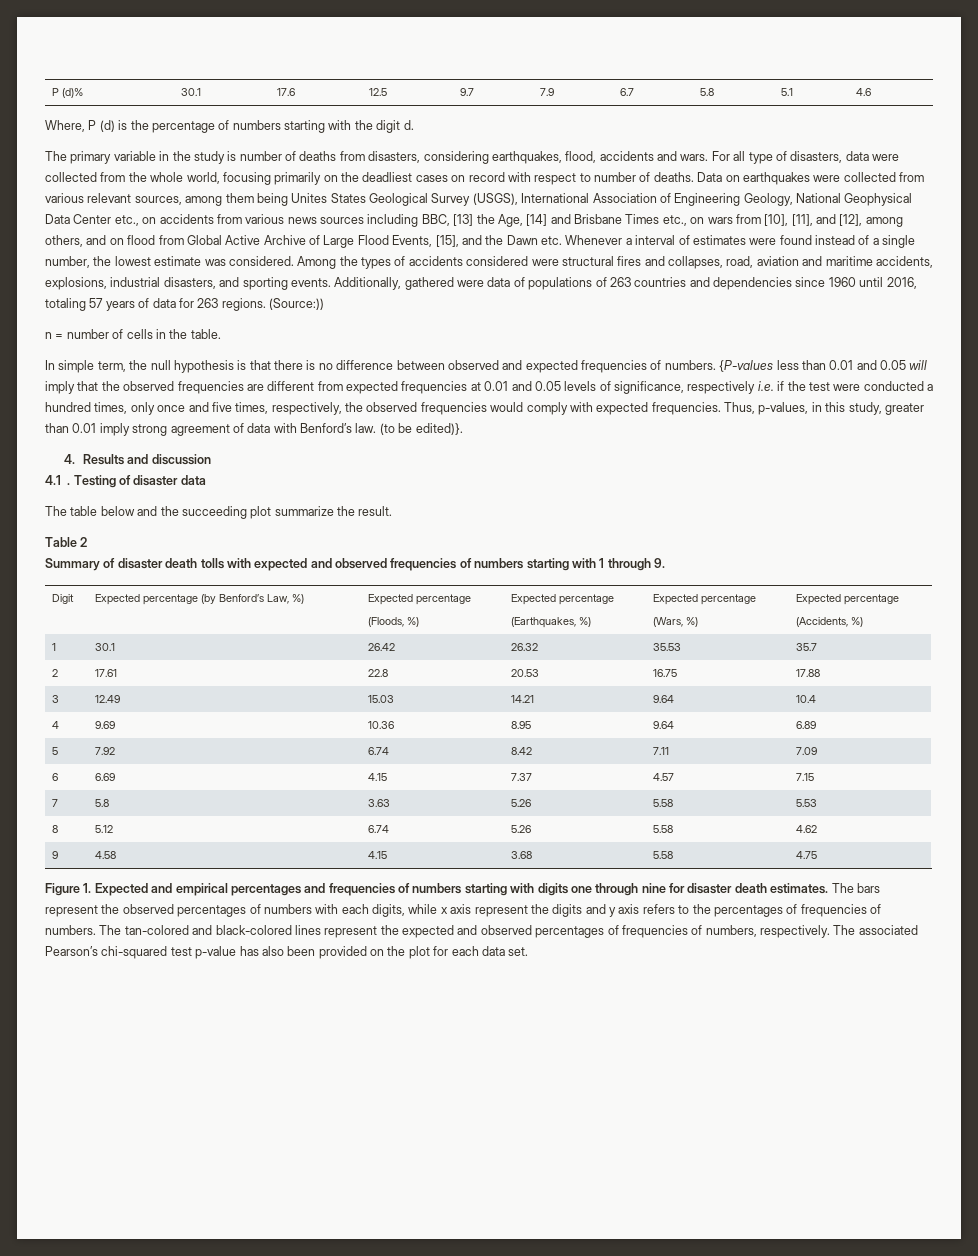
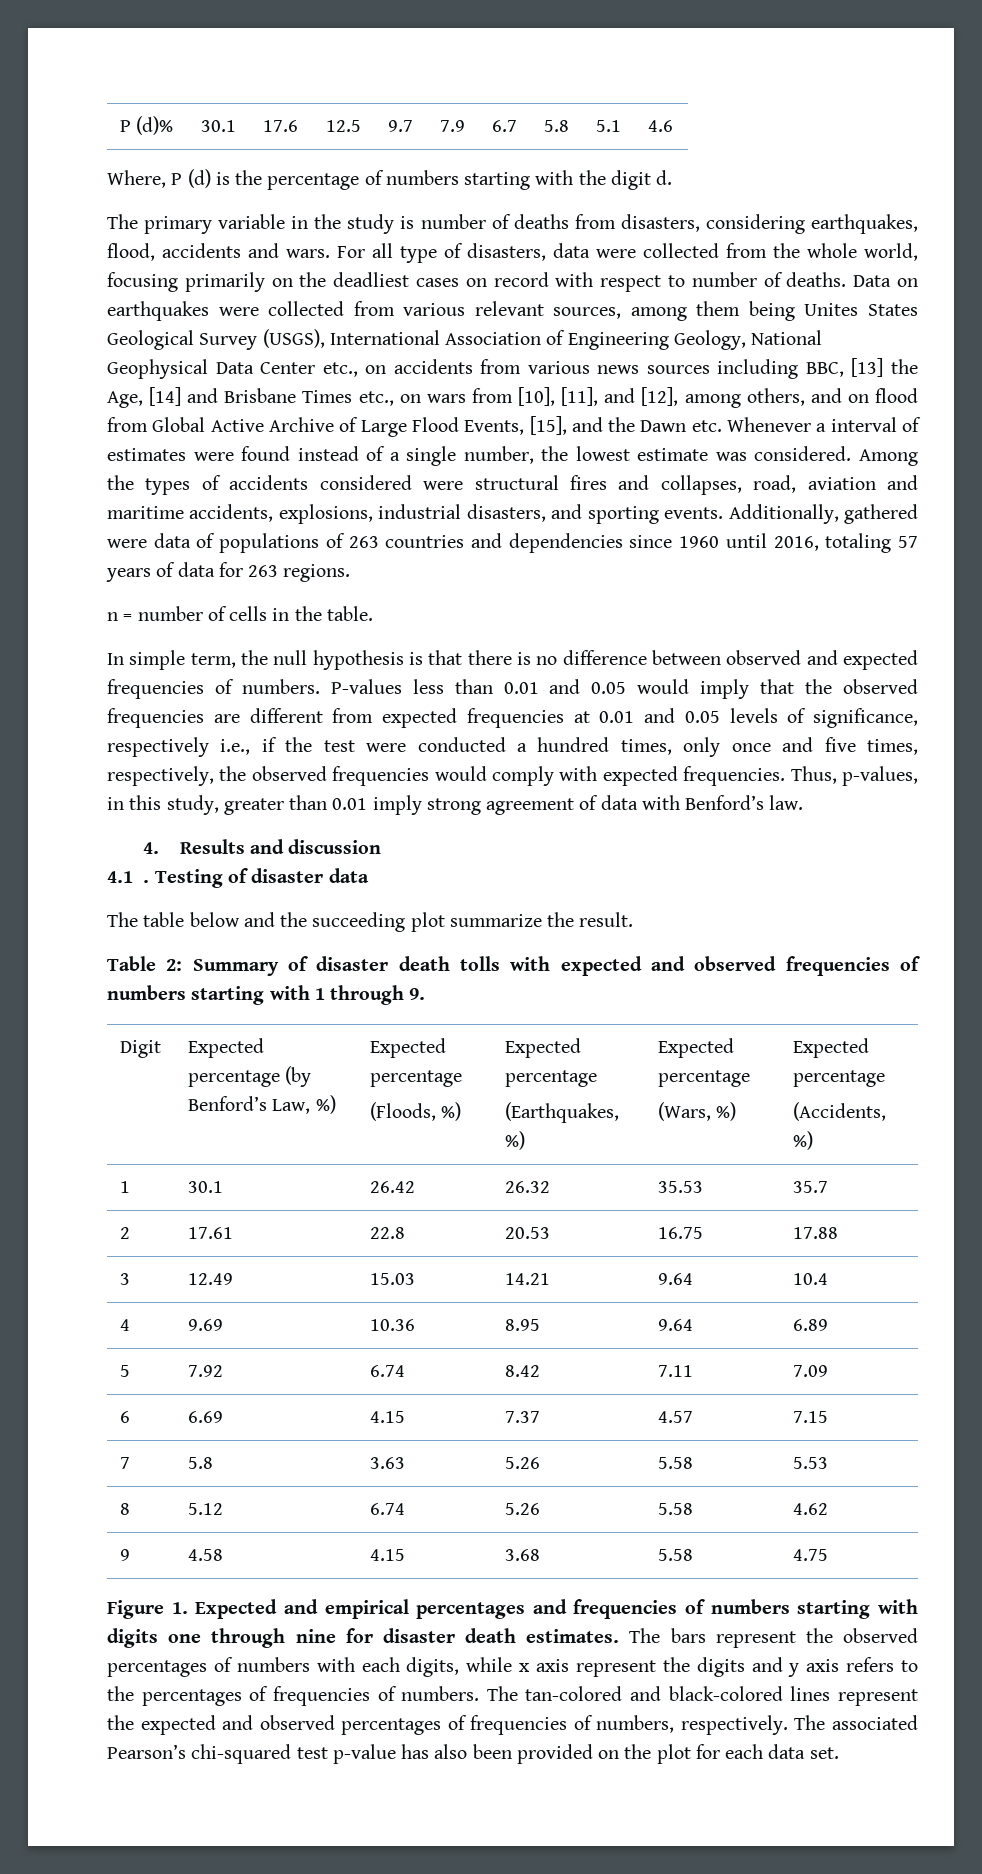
[269,298,324,310] (Source:)) -> (351, 573) none
[719,360,774,372] {P-values -> [330,679,402,694] P-values
[909,360,928,370] will -> [637,679,690,694] would
[757,381,774,391] i.e. -> [220,739,251,755] i.e.,
[379,423,463,435] (to be edited)}. -> (804, 802) none
[80,537,88,547] 2 // -> [166,959,183,971] 2:

